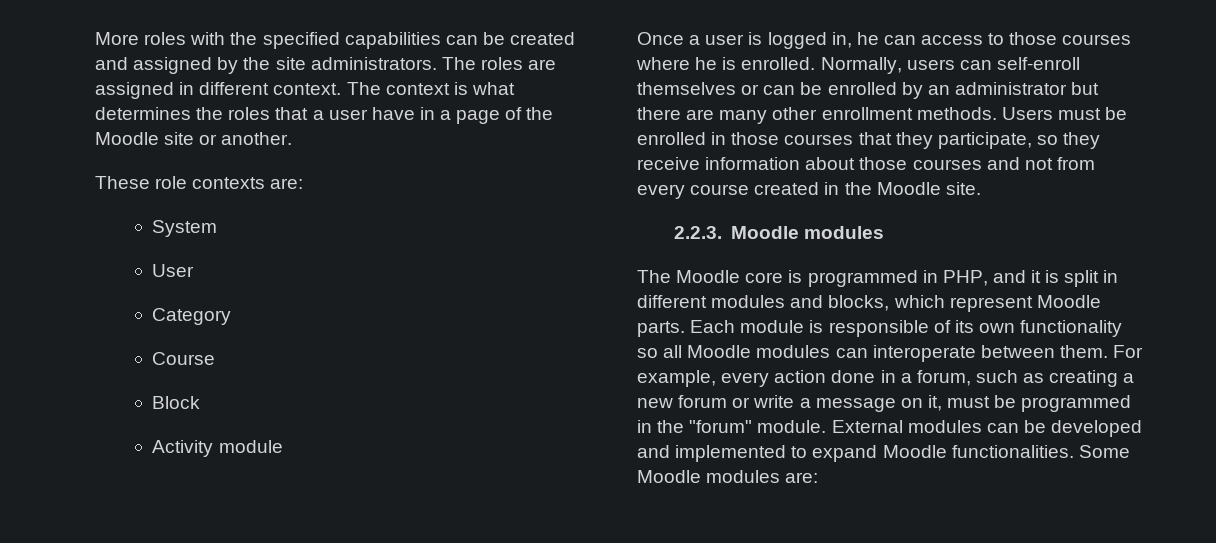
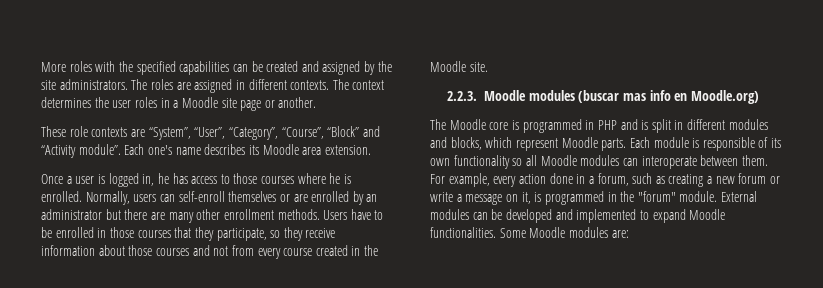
[273,83,342,95] context. -> [290,80,330,90] contexts.
[453,82,515,95] [95,107,554,124] is what determines the roles that a user have in a page of the -> [41,97,179,108] determines the user roles in a
(195, 138) none -> [240,100,262,111] page
[270,178,304,189] [152,220,218,237] [152,264,195,277] [152,308,232,325] [152,352,216,365] [152,396,201,409] [152,440,283,457] are: // System // User // Category // Course // Block // Activity module -> [130,126,380,140] [41,144,371,158] are “System”, “User”, “Category”, “Course”, “Block” and “Activity module”. Each one's name describes its Moodle area extension.
[883,35,916,45] can -> [172,173,188,184] has
[763,82,823,95] can be -> [293,194,308,202] are
[1057,108,1101,120] must -> [350,209,384,220] have to
(885, 232) none -> [578,90,759,104] (buscar mas info en Moodle.org)
[942,270,1042,286] PHP, and it -> [597,119,638,130] PHP and
[947,395,1017,408] must be -> [534,192,542,202] is

